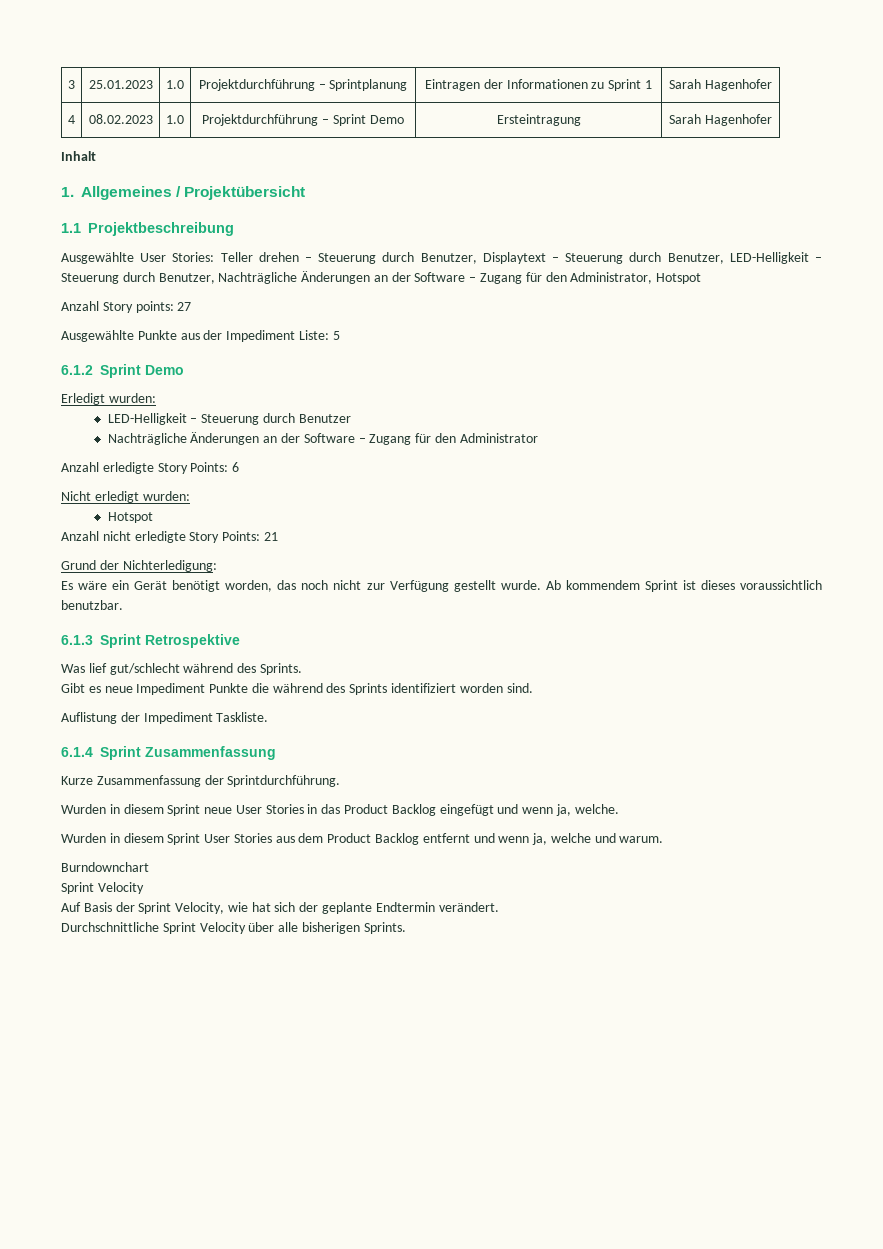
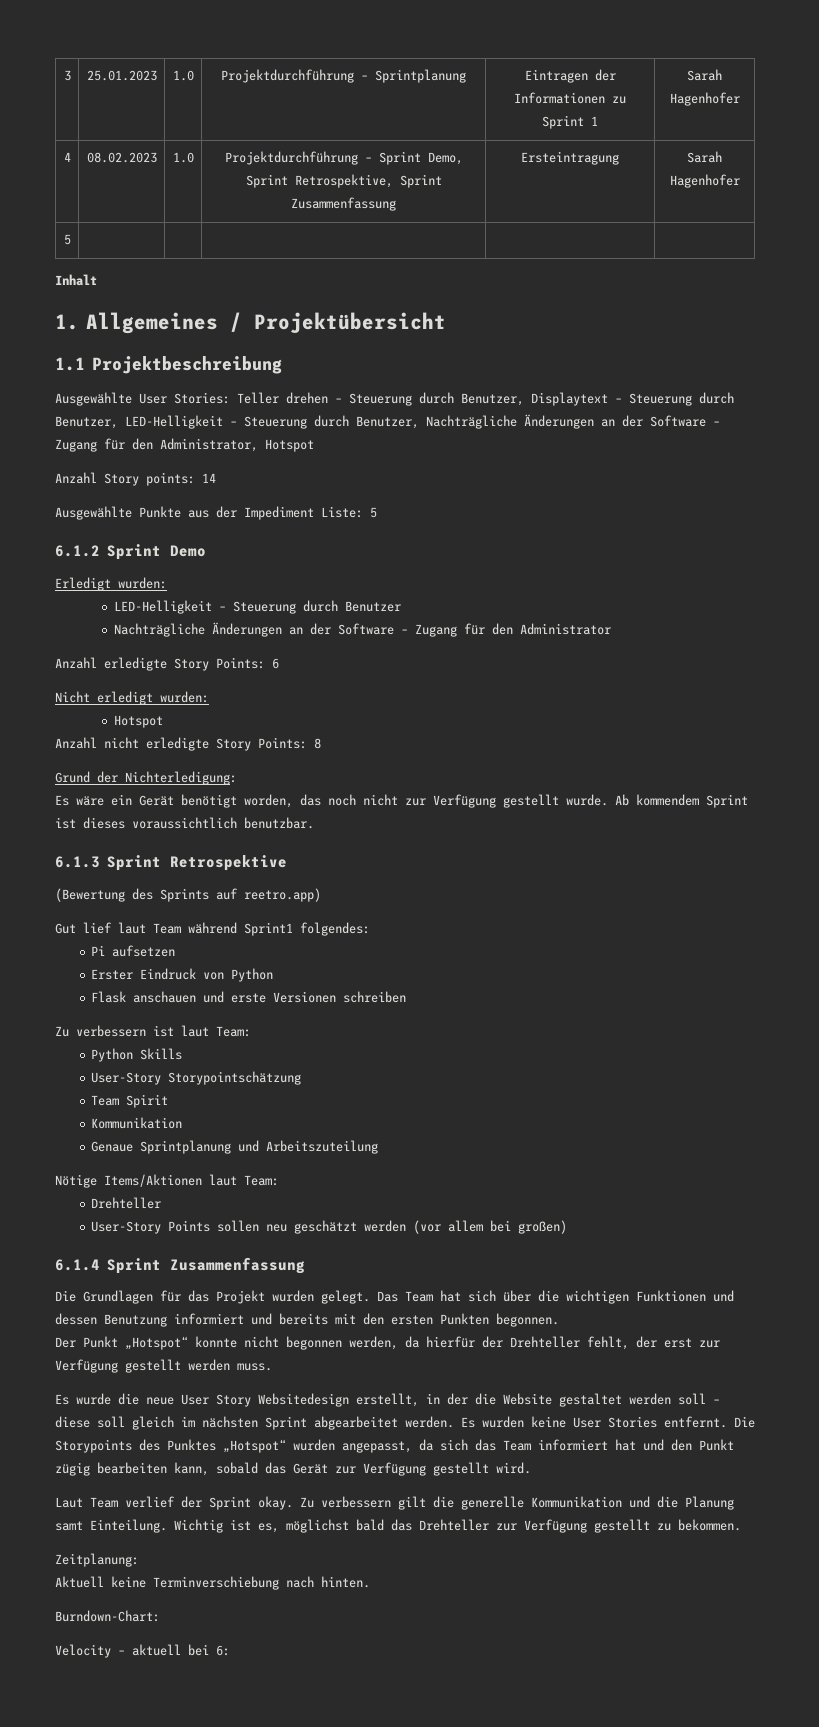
[369,115,404,124] Demo -> [427,152,463,165] [245,174,442,188] [291,197,396,211] Demo, Sprint Retrospektive, Sprint Zusammenfassung
(772, 120) none -> [63,234,71,245] // 5 | | | | |
[177,302,192,311] 27 -> [202,473,216,483] 14
[263,532,278,541] 21 -> [314,738,321,749] 8
[61,663,302,675] [61,683,533,695] [61,712,269,724] [61,746,276,760] [61,775,341,787] [61,804,619,816] [61,833,664,845] [61,862,149,872] [61,882,144,894] [61,902,499,914] [61,922,406,934] Was lief gut/schlecht während des Sprints. // Gibt es neue Impediment Punkte die während des Sprints identifiziert worden sind. // Auflistung der Impediment Taskliste. // 6.1.4 Sprint Zusammenfassung // Kurze Zusammenfassung der Sprintdurchführung. // Wurden in diesem Sprint neue User Stories in das Product Backlog eingefügt und wenn ja, welche. // Wurden in diesem Sprint User Stories aus dem Product Backlog entfernt und wenn ja, welche und warum. // Burndownchart // Sprint Velocity // Auf Basis der Sprint Velocity, wie hat sich der geplante Endtermin verändert. // Durchschnittliche Sprint Velocity über alle bisherigen Sprints. -> [55,888,321,902] [55,922,370,936] [91,945,176,957] [91,968,274,982] [91,991,407,1003] [55,1025,251,1037] [91,1048,183,1062] [91,1071,302,1085] [91,1094,169,1108] [91,1117,183,1129] [91,1140,379,1154] [55,1174,279,1188] [91,1197,162,1209] [91,1220,568,1234] [55,1257,305,1274] [55,1290,734,1304] [55,1313,559,1327] [55,1336,720,1350] [55,1359,272,1373] [55,1393,720,1407] [55,1416,755,1430] [55,1439,734,1453] [55,1462,531,1476] [55,1496,734,1510] [55,1519,741,1533] [55,1553,139,1567] [55,1576,370,1590] [55,1610,160,1622] [55,1644,230,1658] (Bewertung des Sprints auf reetro.app) // Gut lief laut Team während Sprint1 folgendes: // Pi aufsetzen // Erster Eindruck von Python // Flask anschauen und erste Versionen schreiben // Zu verbessern ist laut Team: // Python Skills // User-Story Storypointschätzung // Team Spirit // Kommunikation // Genaue Sprintplanung und Arbeitszuteilung // Nötige Items/Aktionen laut Team: // Drehteller // User-Story Points sollen neu geschätzt werden (vor allem bei großen) // 6.1.4 Sprint Zusammenfassung // Die Grundlagen für das Projekt wurden gelegt. Das Team hat sich über die wichtigen Funktionen und dessen Benutzung informiert und bereits mit den ersten Punkten begonnen. // Der Punkt „Hotspot“ konnte nicht begonnen werden, da hierfür der Drehteller fehlt, der erst zur Verfügung gestellt werden muss. // Es wurde die neue User Story Websitedesign erstellt, in der die Website gestaltet werden soll – diese soll gleich im nächsten Sprint abgearbeitet werden. Es wurden keine User Stories entfernt. Die Storypoints des Punktes „Hotspot“ wurden angepasst, da sich das Team informiert hat und den Punkt zügig bearbeiten kann, sobald das Gerät zur Verfügung gestellt wird. // Laut Team verlief der Sprint okay. Zu verbessern gilt die generelle Kommunikation und die Planung samt Einteilung. Wichtig ist es, möglichst bald das Drehteller zur Verfügung gestellt zu bekommen. // Zeitplanung: // Aktuell keine Terminverschiebung nach hinten. // Burndown-Chart: // Velocity – aktuell bei 6:

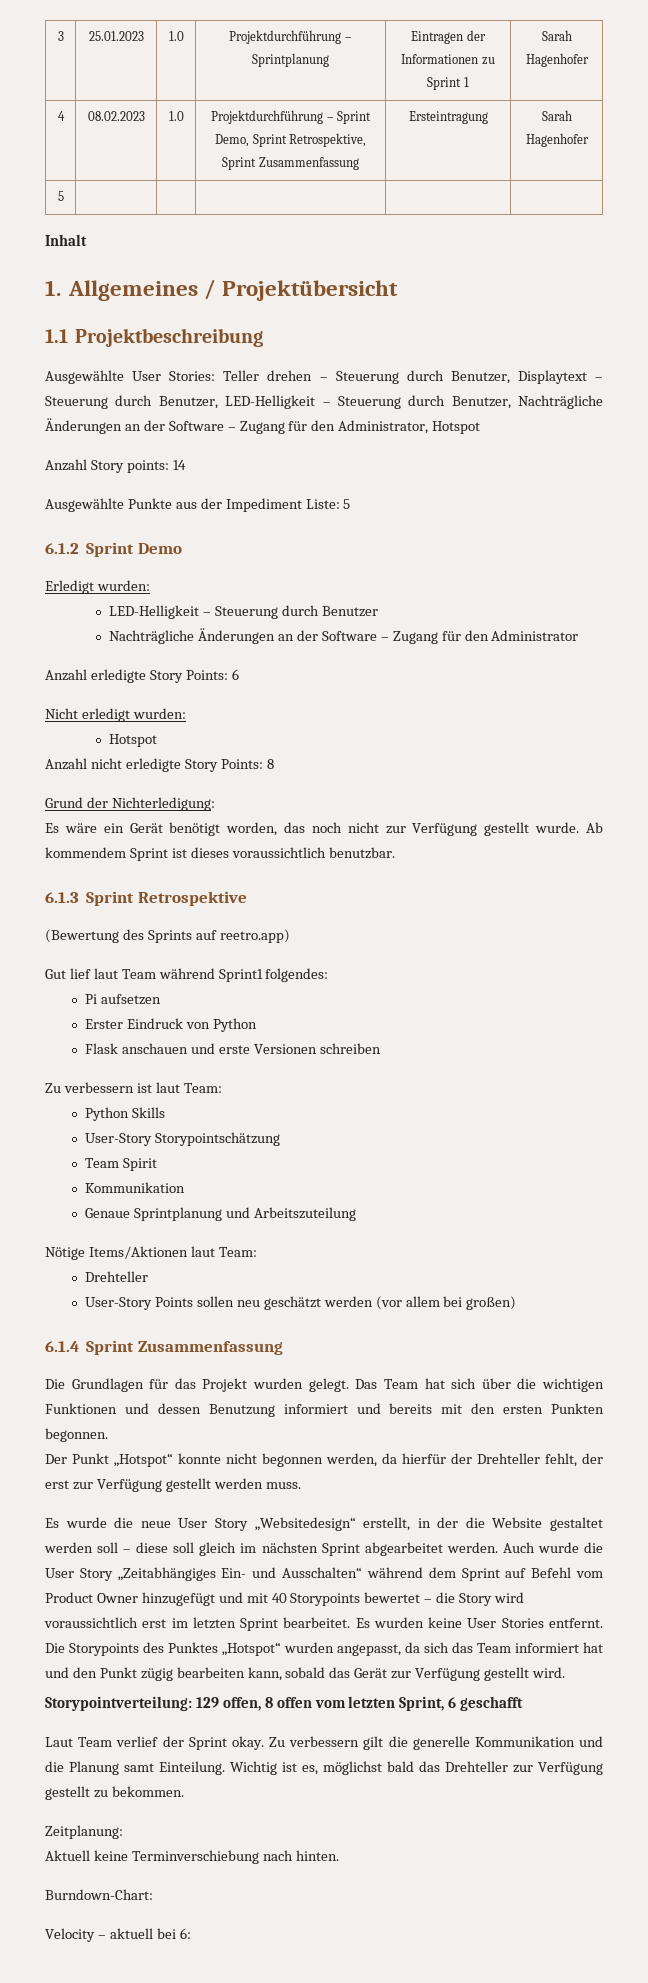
[258,1393,349,1407] Websitedesign -> [254,1517,356,1531] „Websitedesign“
(454, 1422) none -> [502,1542,604,1553] [45,1567,603,1581] [45,1592,525,1606] [44,1617,351,1631] Auch wurde die User Story „Zeitabhängiges Ein- und Ausschalten“ während dem Sprint auf Befehl vom Product Owner hinzugefügt und mit 40 Storypoints bewertet – die Story wird voraussichtlich erst im letzten Sprint bearbeitet.
(531, 1468) none -> [45,1696,524,1711] // Storypointverteilung: 129 offen, 8 offen vom letzten Sprint, 6 geschafft

